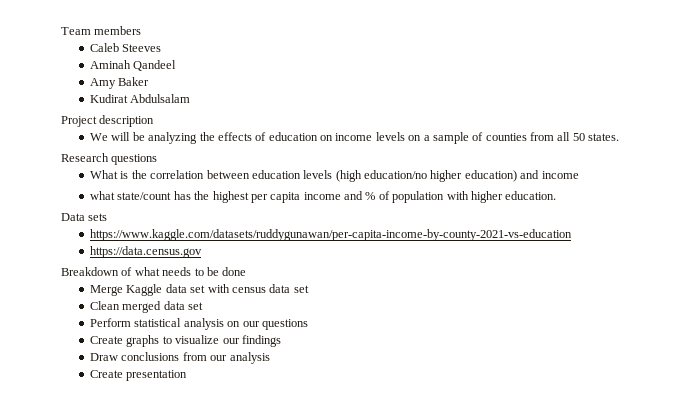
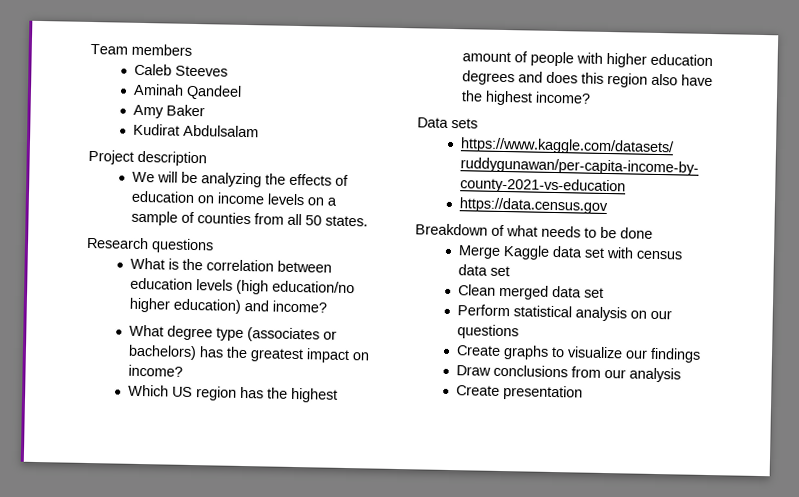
[541,171,579,179] [90,191,557,203] income // what state/count has the highest per capita income and % of population with higher education. -> [272,300,328,313] [129,324,338,343] [128,344,370,364] [128,364,184,377] [128,384,339,403] [462,51,714,68] [462,70,714,88] [461,90,592,106] income? // What degree type (associates or bachelors) has the greatest impact on income? // Which US region has the highest amount of people with higher education degrees and does this region also have the highest income?

